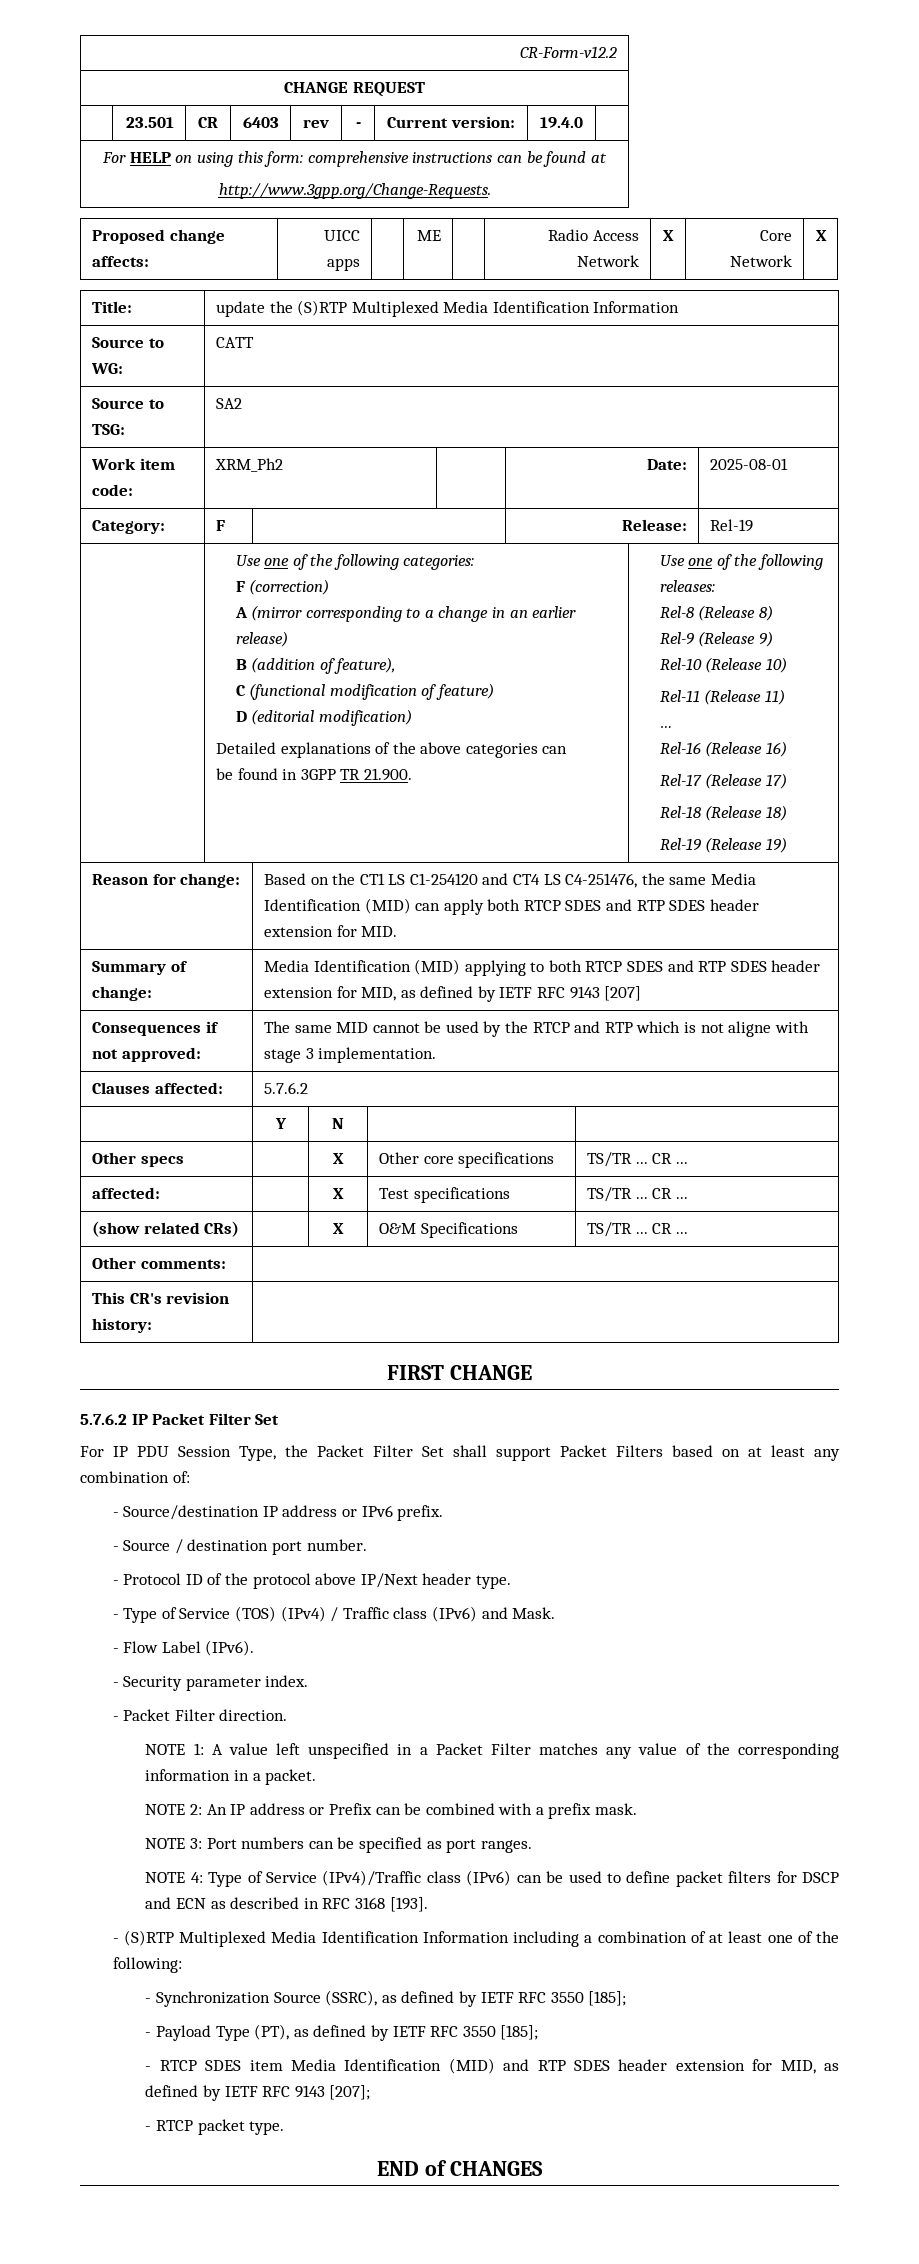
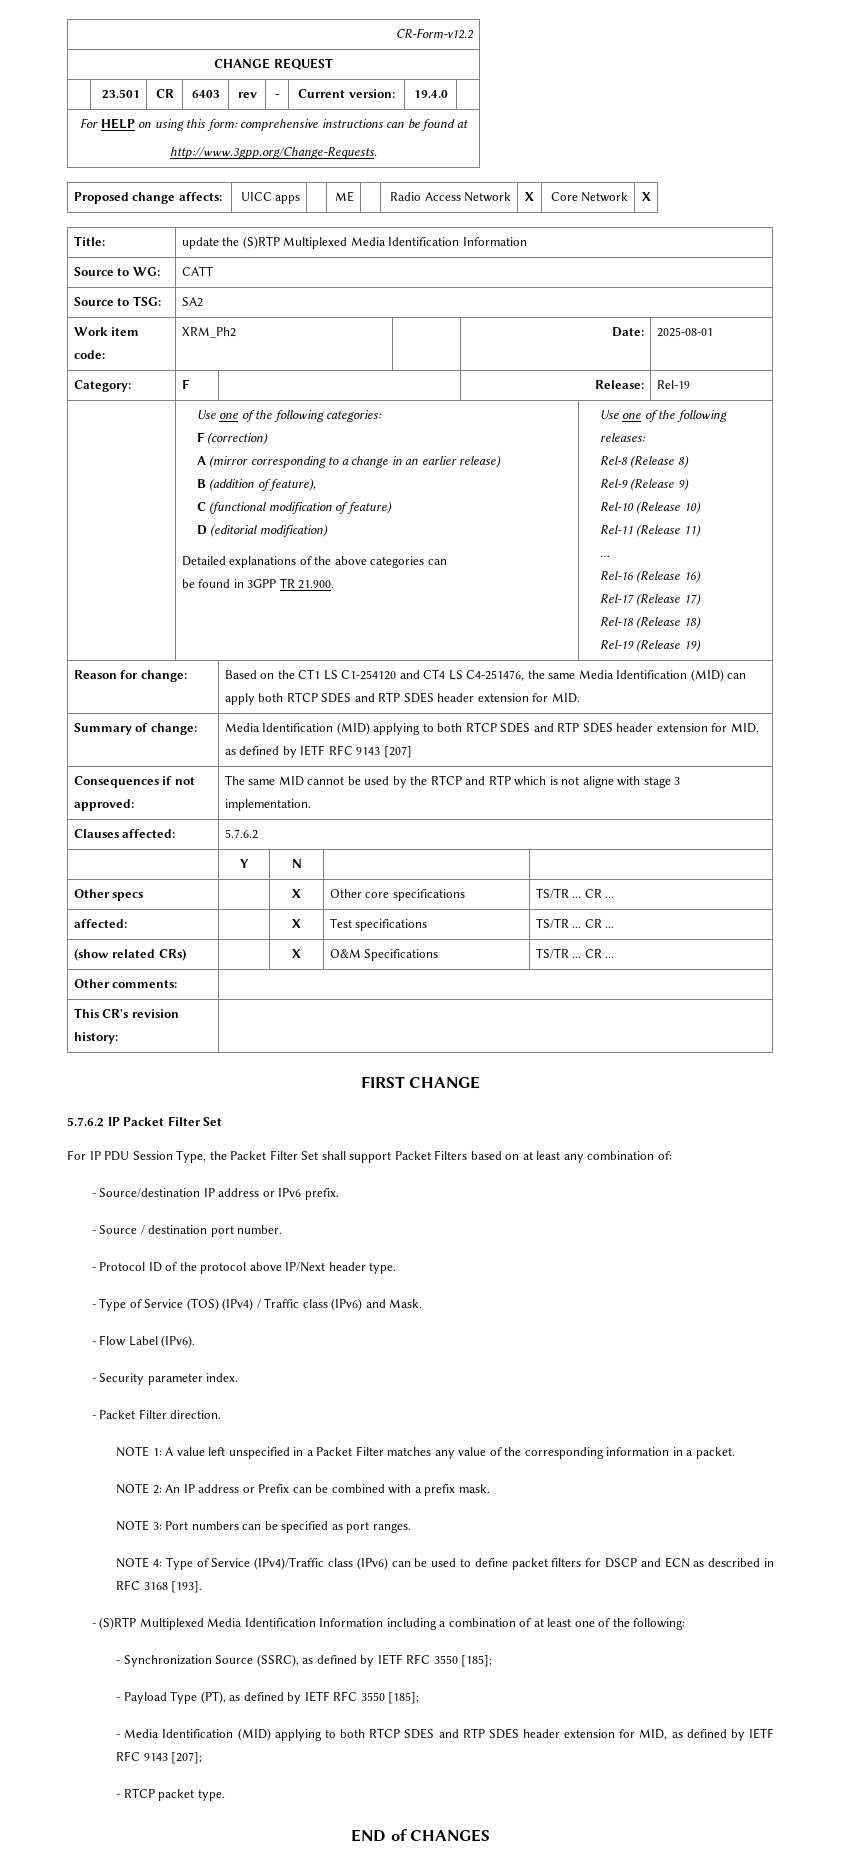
[159,2058,495,2074] RTCP SDES item Media Identification (MID) -> [124,1728,435,1741] Media Identification (MID) applying to both RTCP SDES

